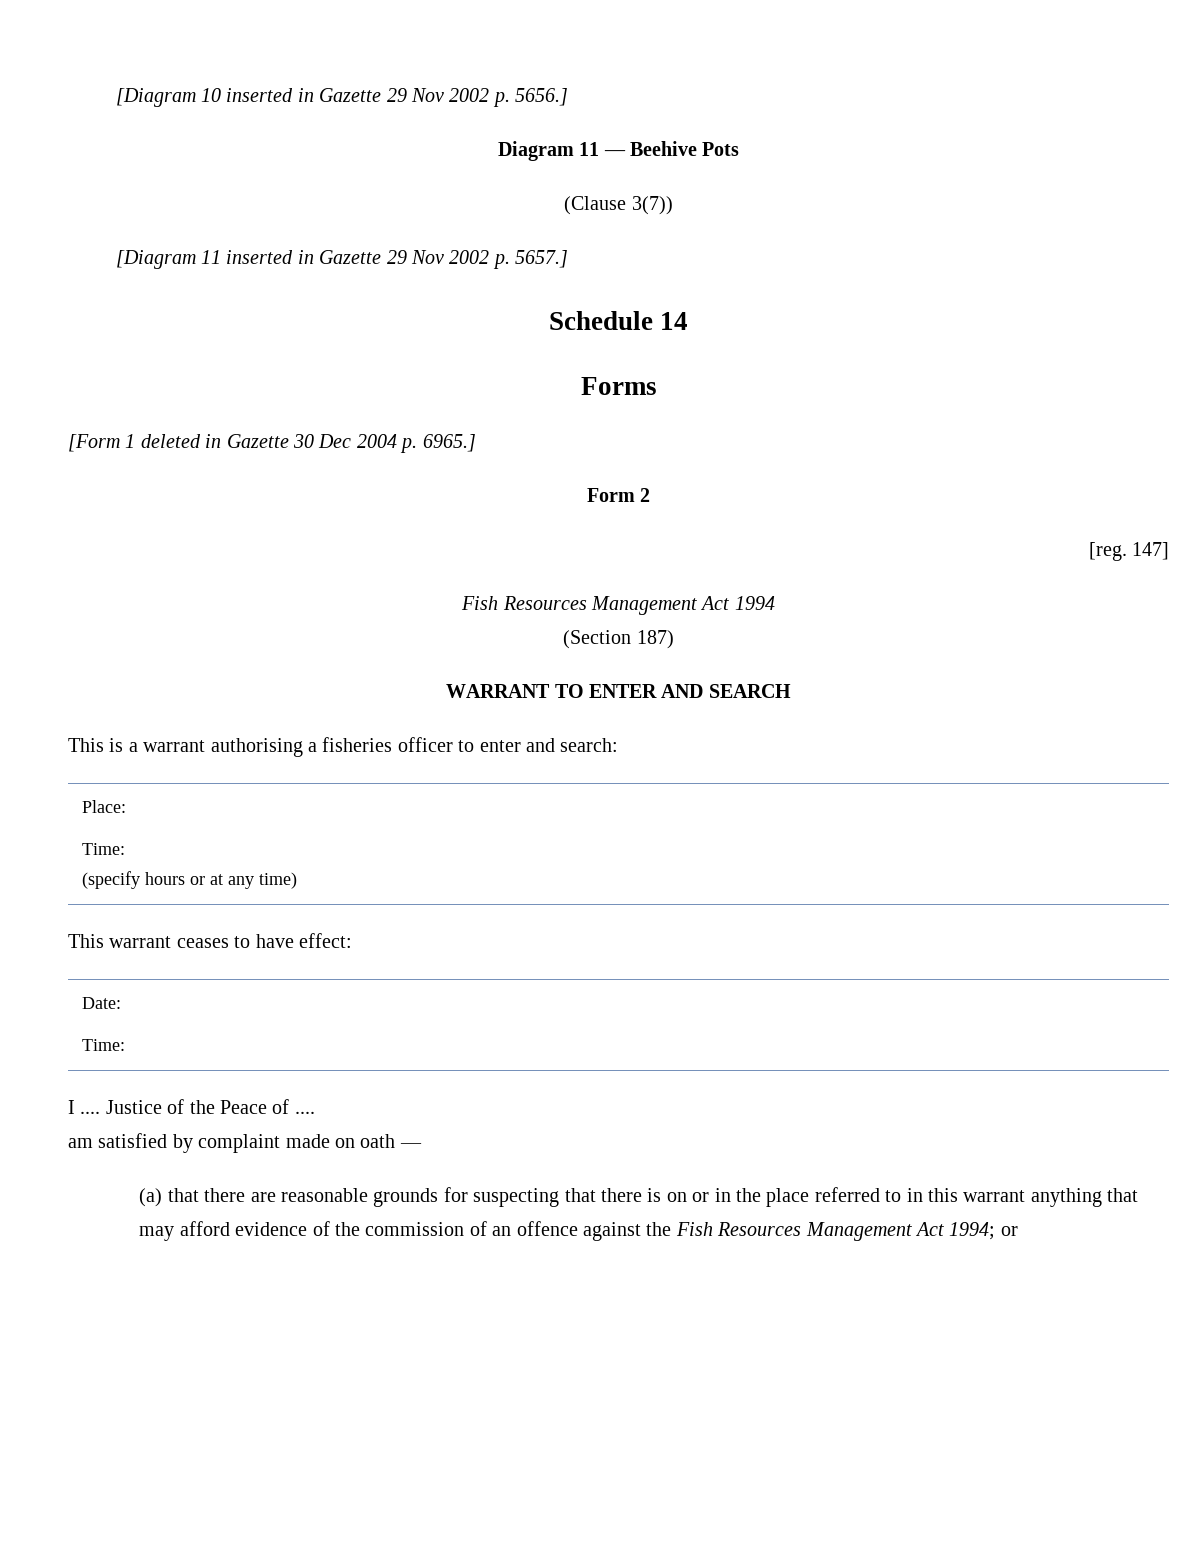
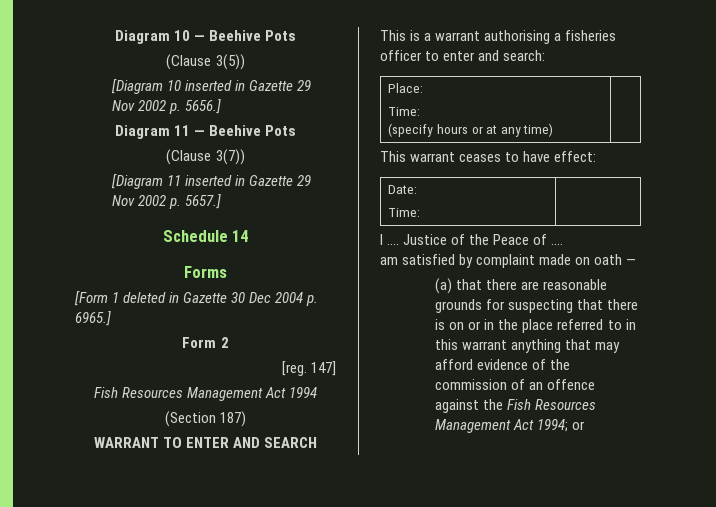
(115, 97) none -> [114,30,297,44] [166,54,245,70] Diagram 10 — Beehive Pots // (Clause 3(5)) //

